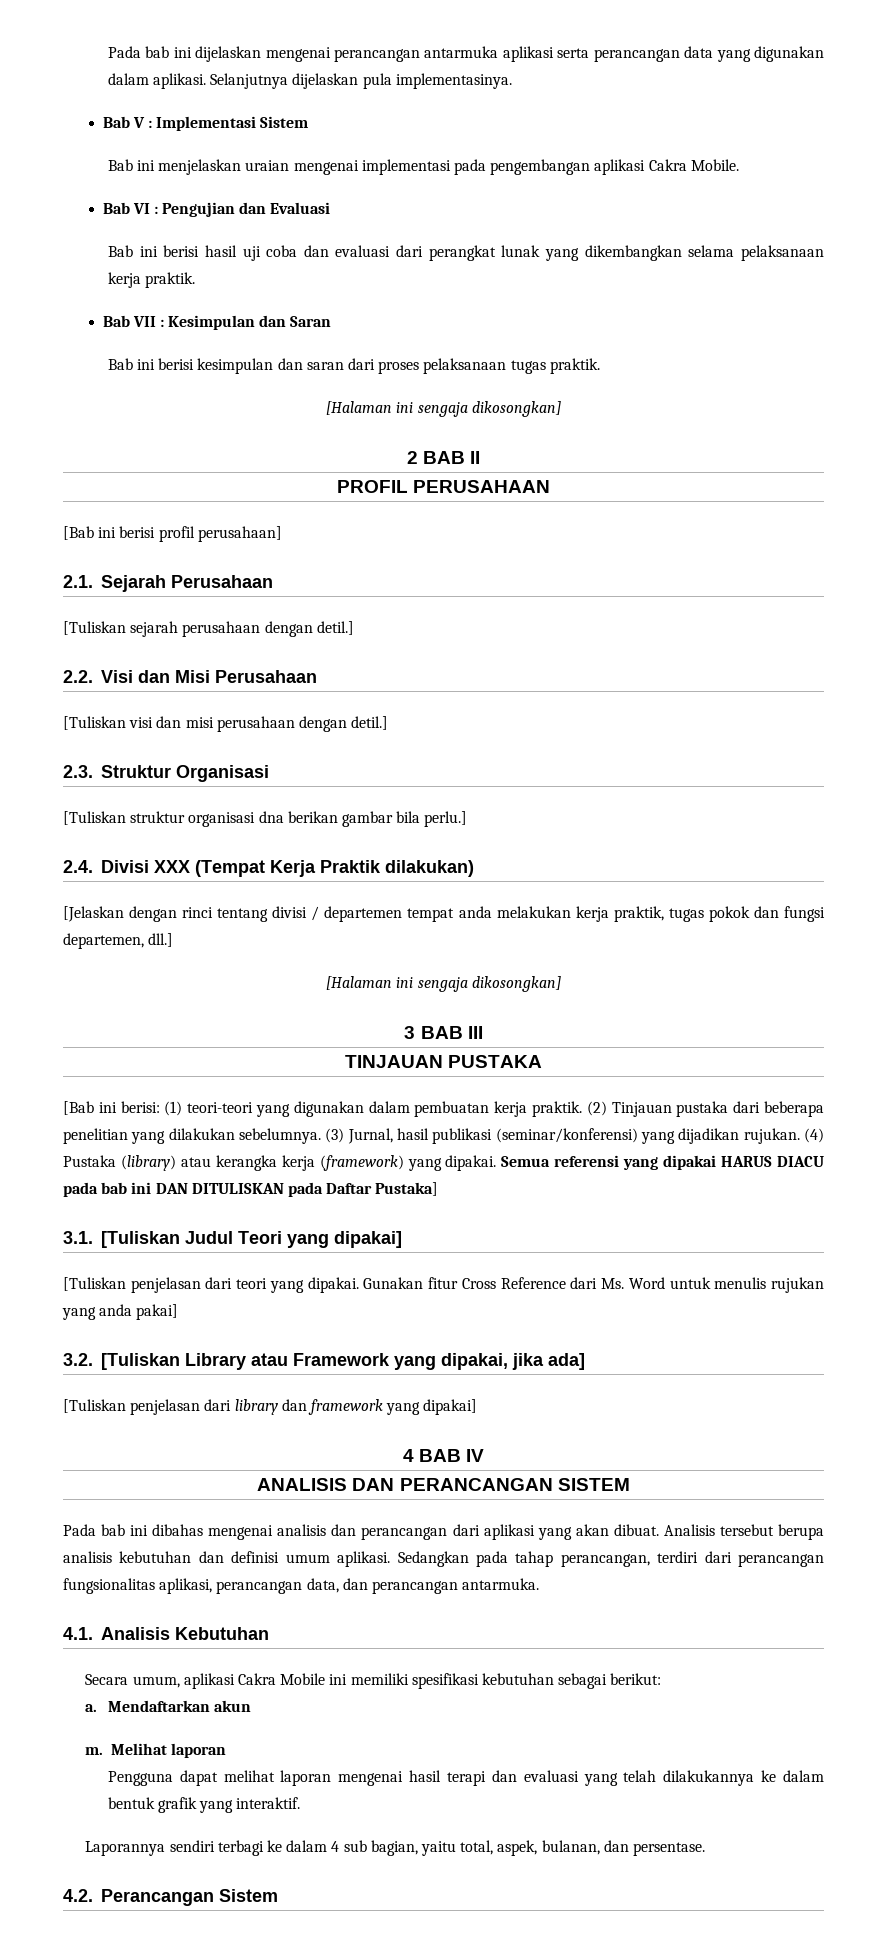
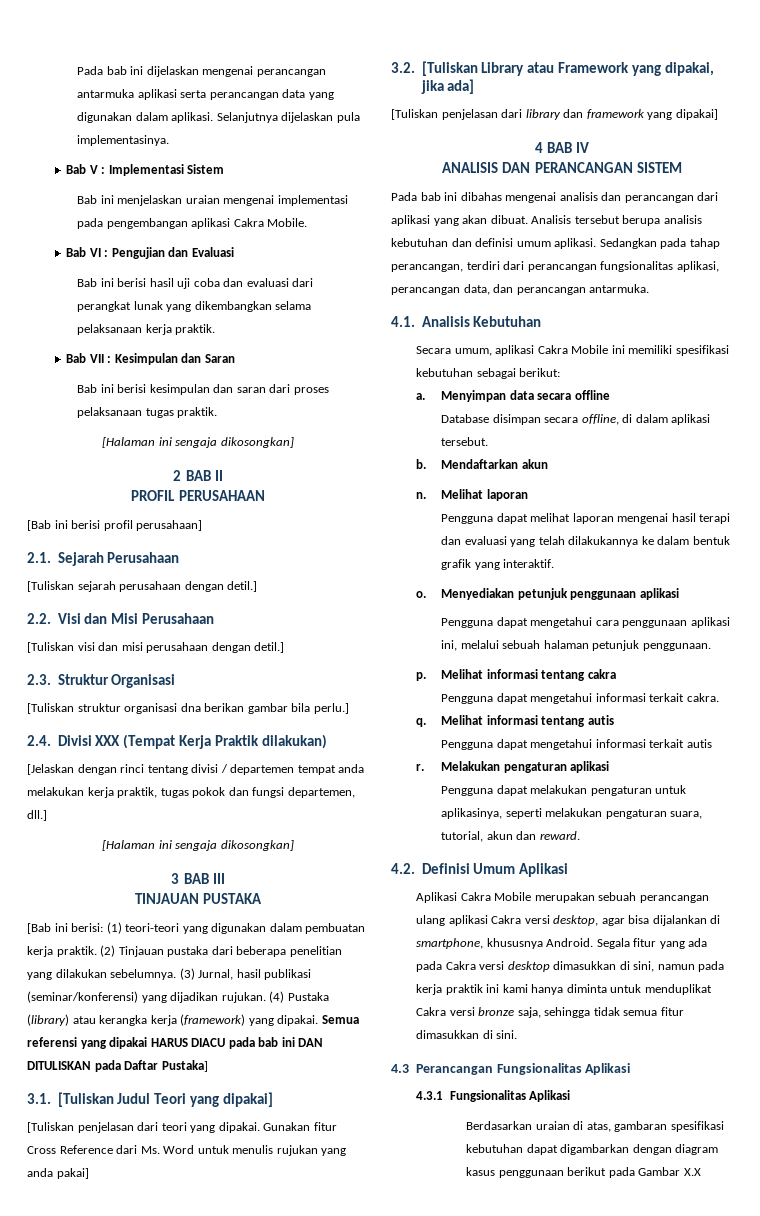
(98, 1708) none -> [441,390,610,402] [441,414,711,425] [441,437,489,446] [416,459,427,469] Menyimpan data secara offline // Database disimpan secara offline, di dalam aplikasi tersebut. // b.
[85,1747,104,1755] m. -> [416,492,427,499] n.
[85,1840,705,1856] [63,1889,278,1906] Laporannya sendiri terbagi ke dalam 4 sub bagian, yaitu total, aspek, bulanan, dan persentase. // 4.2. Perancangan Sistem -> [416,588,679,600] [441,617,730,628] [441,640,711,651] [416,669,616,681] [441,693,719,704] [416,715,614,727] [441,739,712,750] [416,761,610,773] [441,785,687,796] [441,808,703,819] [441,831,580,842] [391,863,569,877] [416,892,709,903] [416,915,721,926] [416,938,708,949] [416,961,725,972] [416,984,712,995] [416,1007,684,1018] [416,1030,518,1039] [391,1063,631,1075] [416,1090,571,1102] [466,1121,724,1132] [466,1144,719,1155] [466,1167,701,1178] o. Menyediakan petunjuk penggunaan aplikasi // Pengguna dapat mengetahui cara penggunaan aplikasi ini, melalui sebuah halaman petunjuk penggunaan. // p. Melihat informasi tentang cakra // Pengguna dapat mengetahui informasi terkait cakra. // q. Melihat informasi tentang autis // Pengguna dapat mengetahui informasi terkait autis // r. Melakukan pengaturan aplikasi // Pengguna dapat melakukan pengaturan untuk aplikasinya, seperti melakukan pengaturan suara, tutorial, akun dan reward. // 4.2. Definisi Umum Aplikasi // Aplikasi Cakra Mobile merupakan sebuah perancangan ulang aplikasi Cakra versi desktop, agar bisa dijalankan di smartphone, khususnya Android. Segala fitur yang ada pada Cakra versi desktop dimasukkan di sini, namun pada kerja praktik ini kami hanya diminta untuk menduplikat Cakra versi bronze saja, sehingga tidak semua fitur dimasukkan di sini. // 4.3 Perancangan Fungsionalitas Aplikasi // 4.3.1 Fungsionalitas Aplikasi // Berdasarkan uraian di atas, gambaran spesifikasi kebutuhan dapat digambarkan dengan diagram kasus penggunaan berikut pada Gambar X.X

